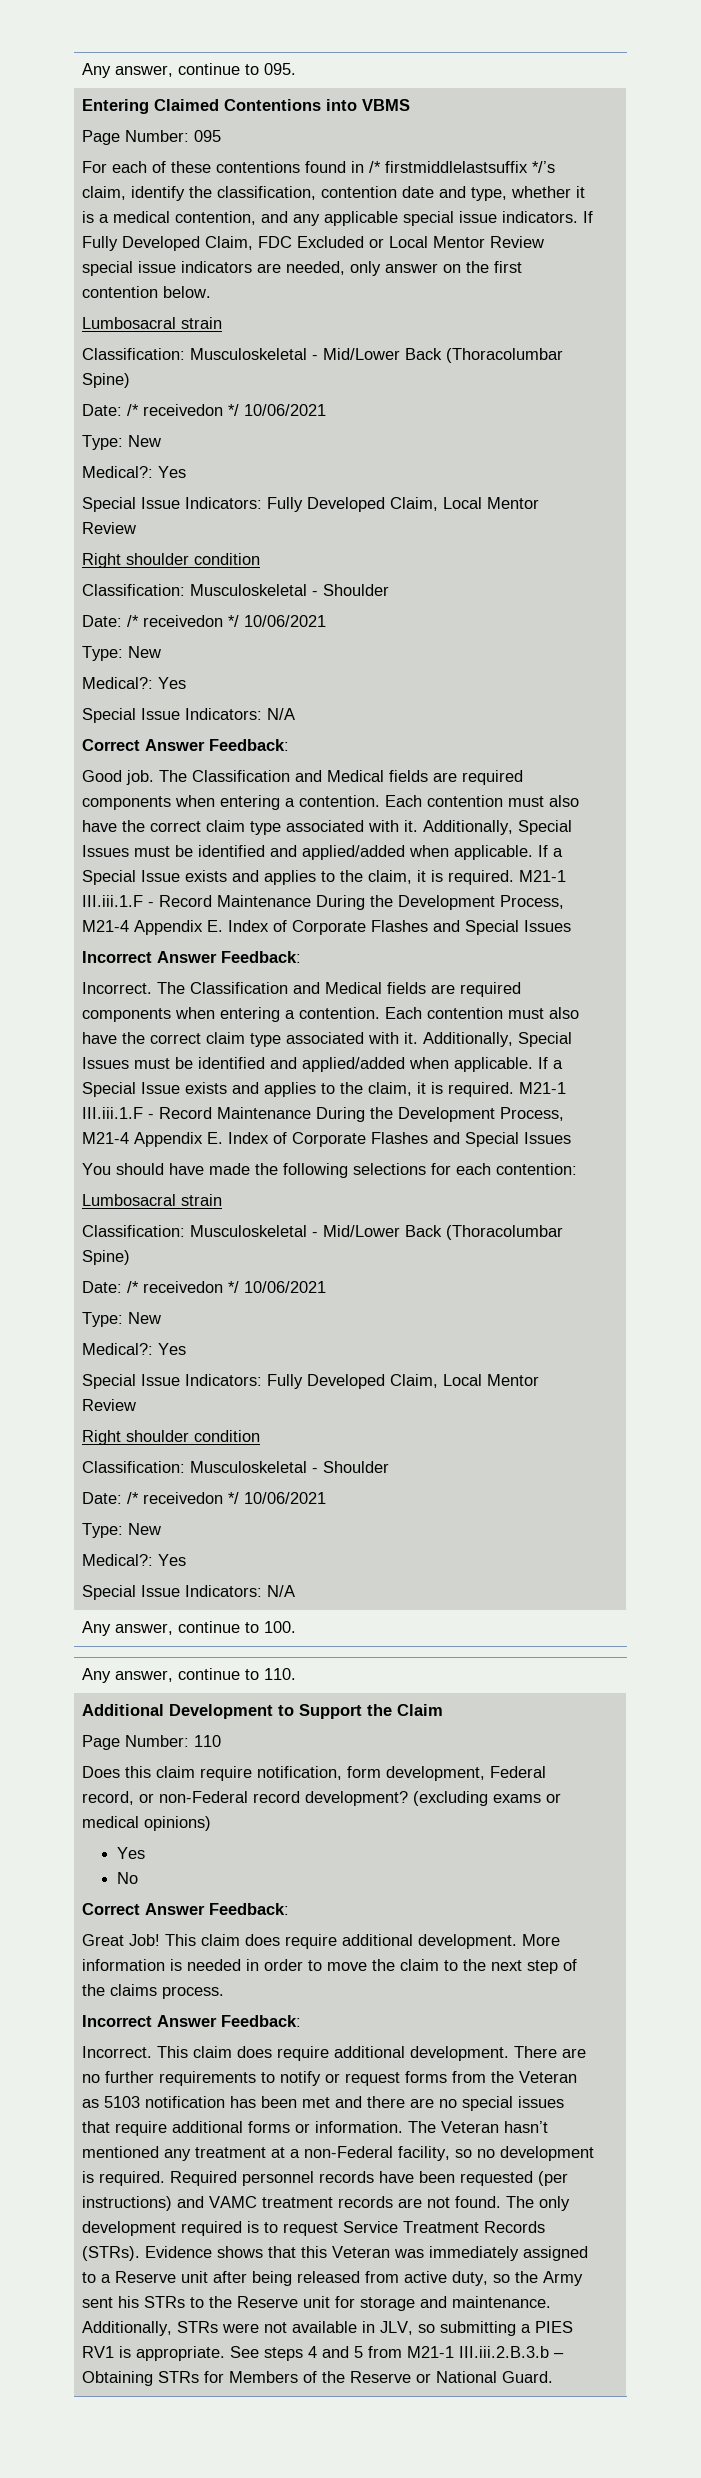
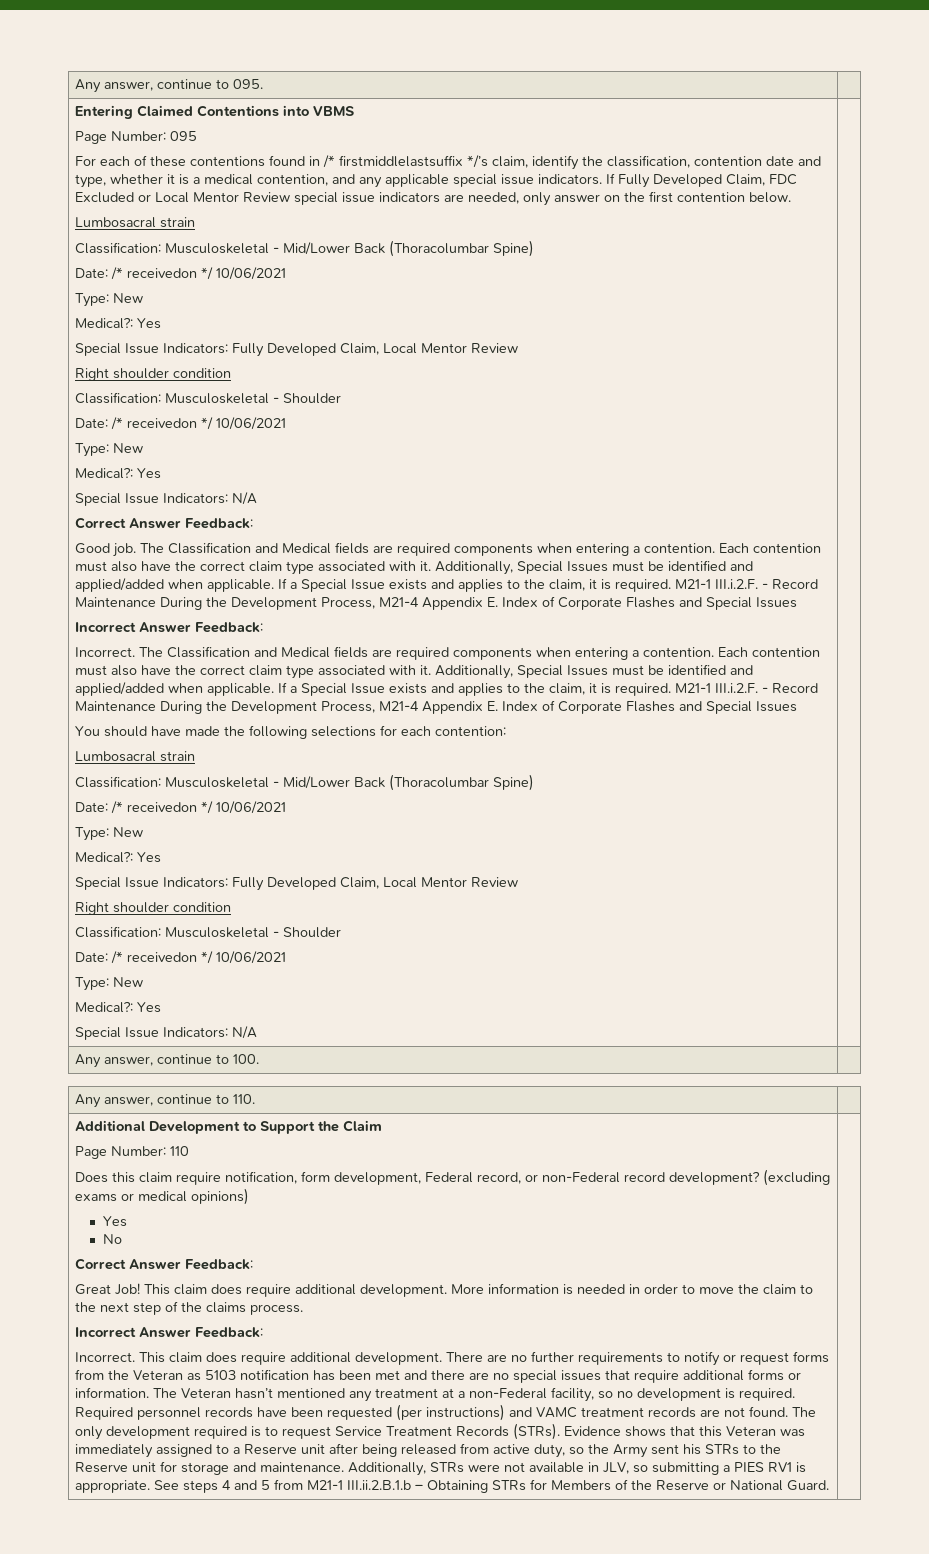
[81,895,143,907] III.iii.1.F -> [715,579,759,589] III.i.2.F.
[81,1107,143,1119] III.iii.1.F -> [715,683,759,693] III.i.2.F.
[458,2346,549,2358] III.iii.2.B.3.b -> [347,1480,412,1490] III.ii.2.B.1.b

